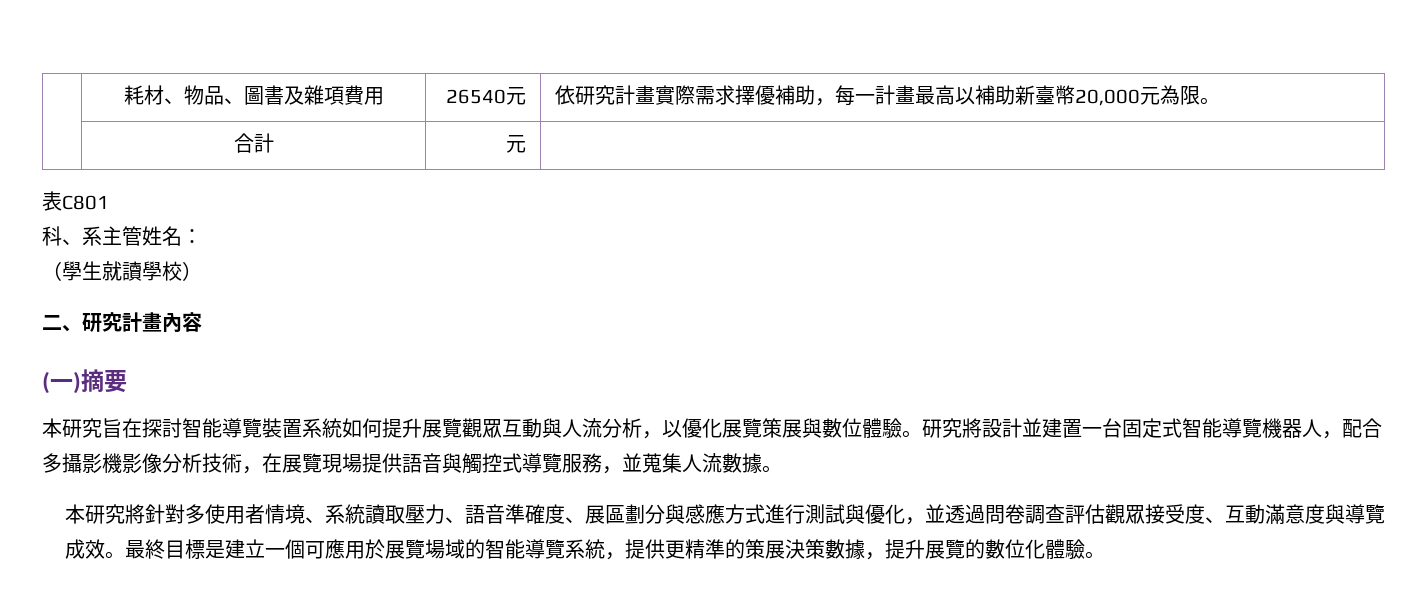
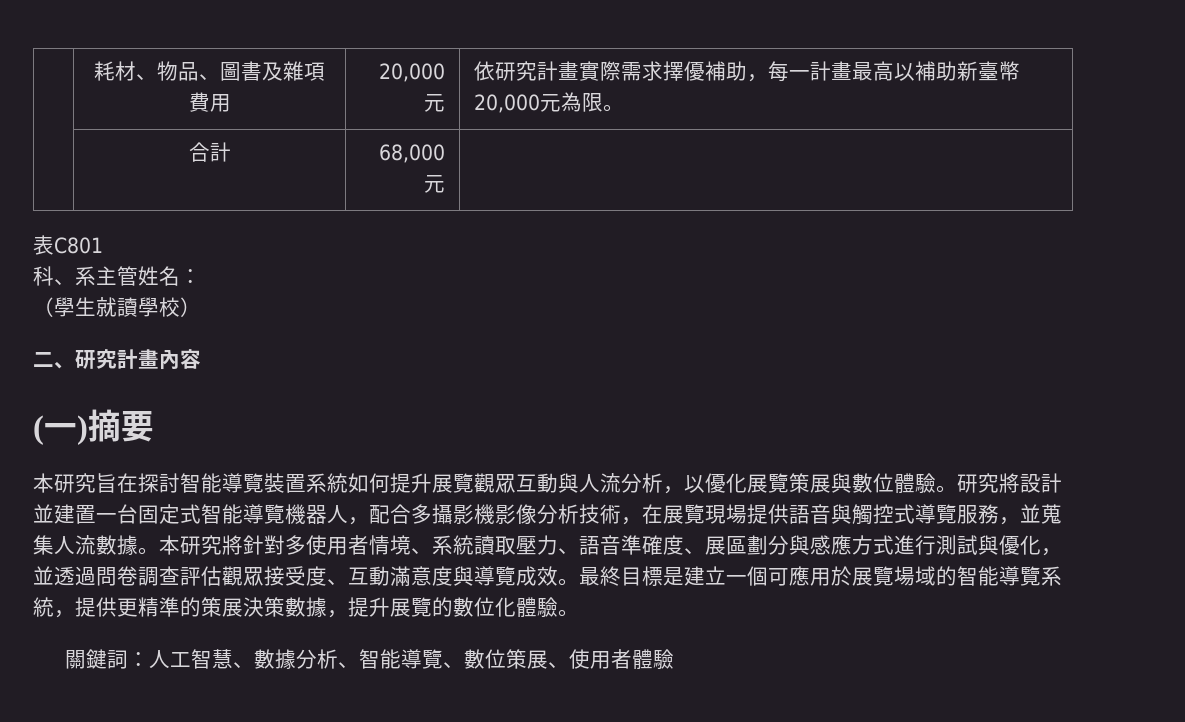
[446,89,507,104] 26540 -> [378,63,445,82] 20,000
(274, 143) none -> [378,144,445,163] 68,000
(782, 469) // -> (159, 551) none
(1105, 555) none -> [65,649,675,670] // 關鍵詞：人工智慧、數據分析、智能導覽、數位策展、使用者體驗

